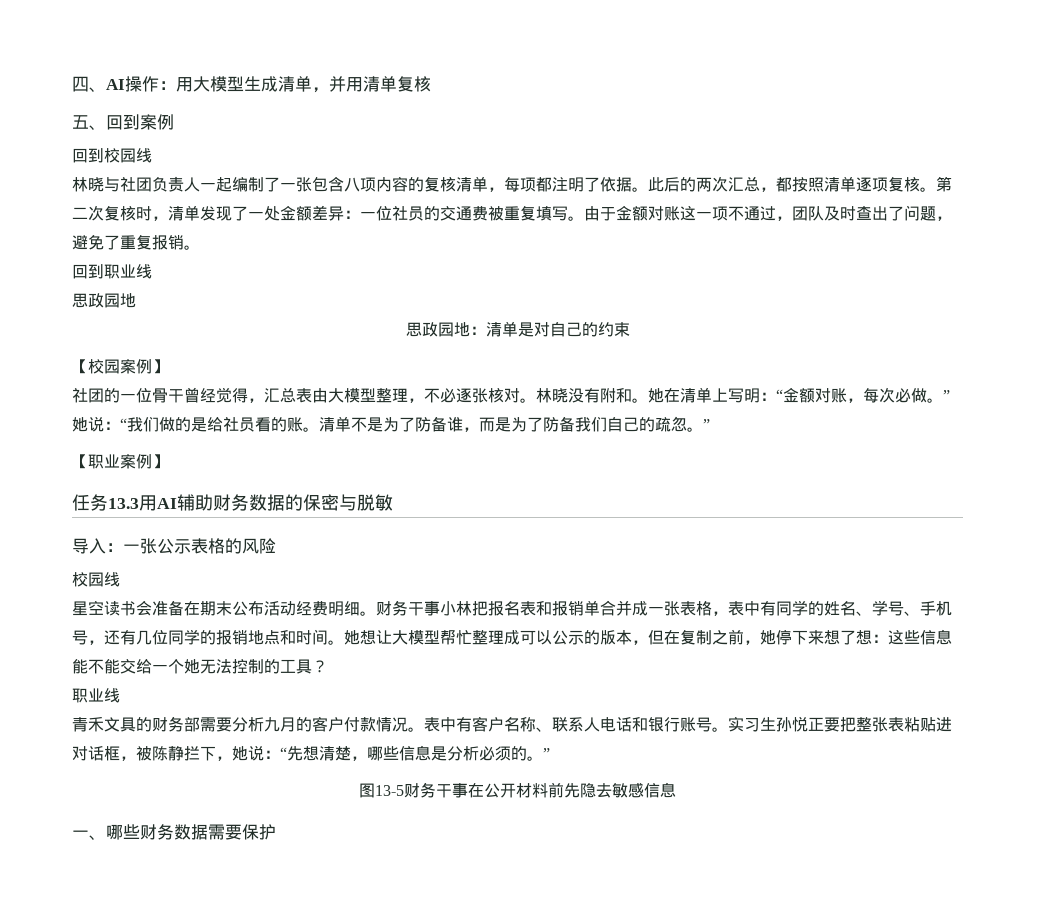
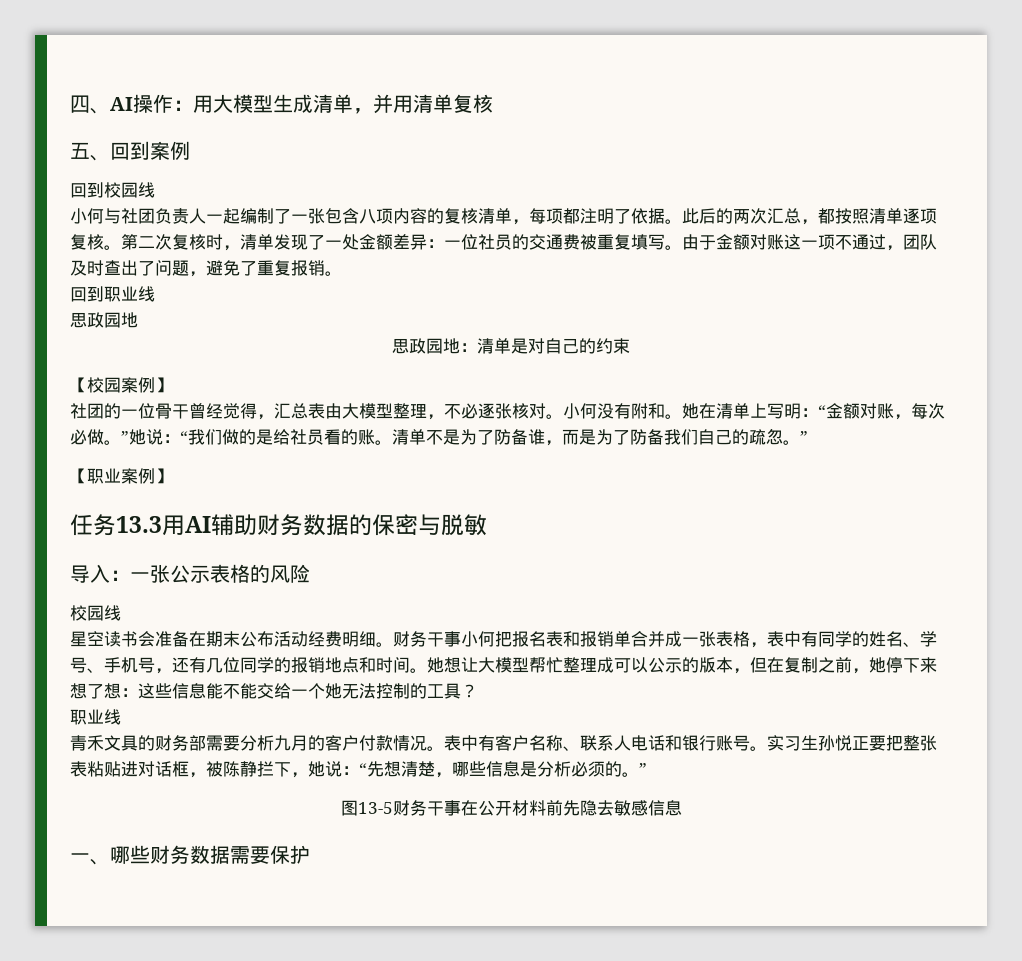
[72,177,104,192] 林晓 -> [70,208,104,224] 小何
[536,388,568,403] 林晓 -> [563,403,597,419] 小何
[456,601,472,616] 林 -> [478,631,495,647] 何

